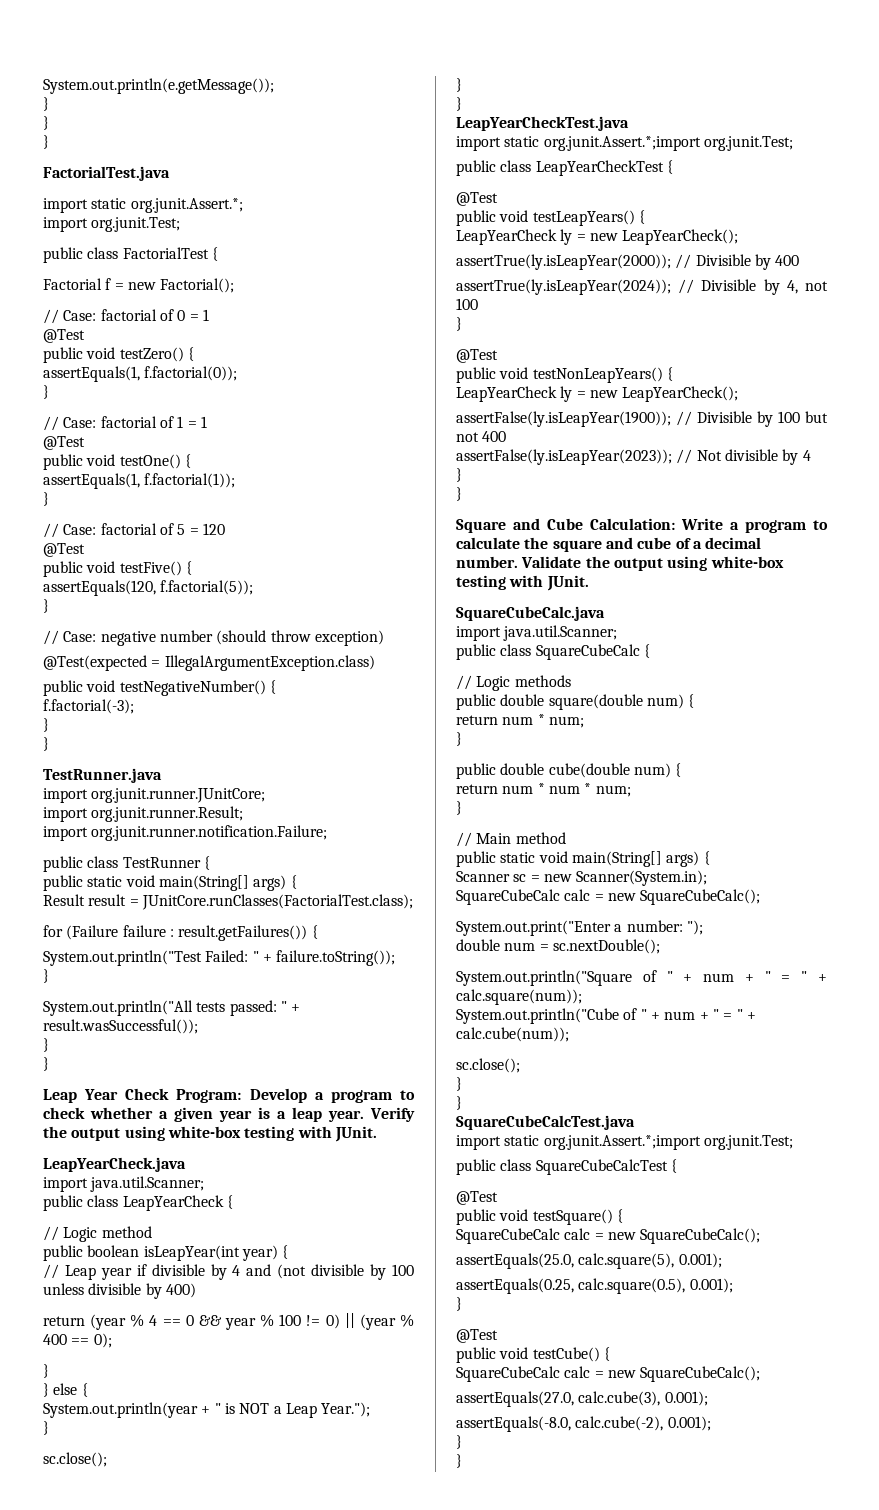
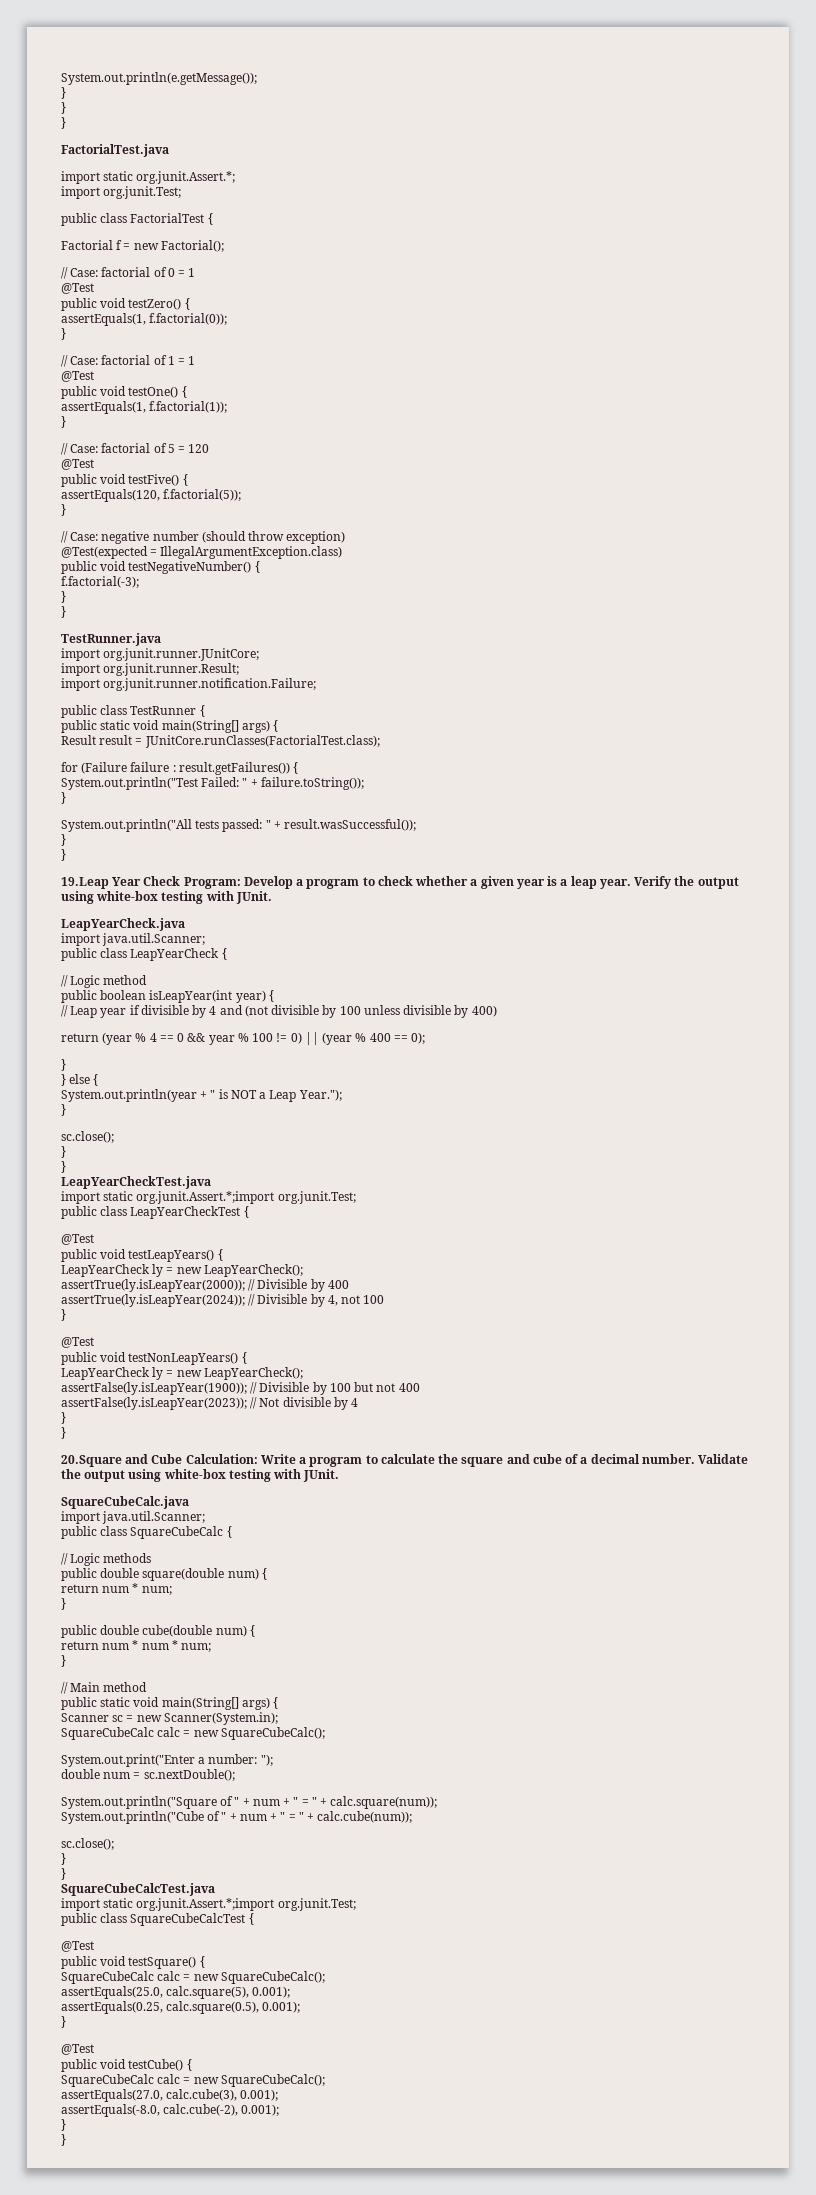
[43,1089,77,1103] Leap -> [61,877,109,889] 19.Leap
[456,519,506,533] Square -> [61,1455,122,1467] 20.Square

